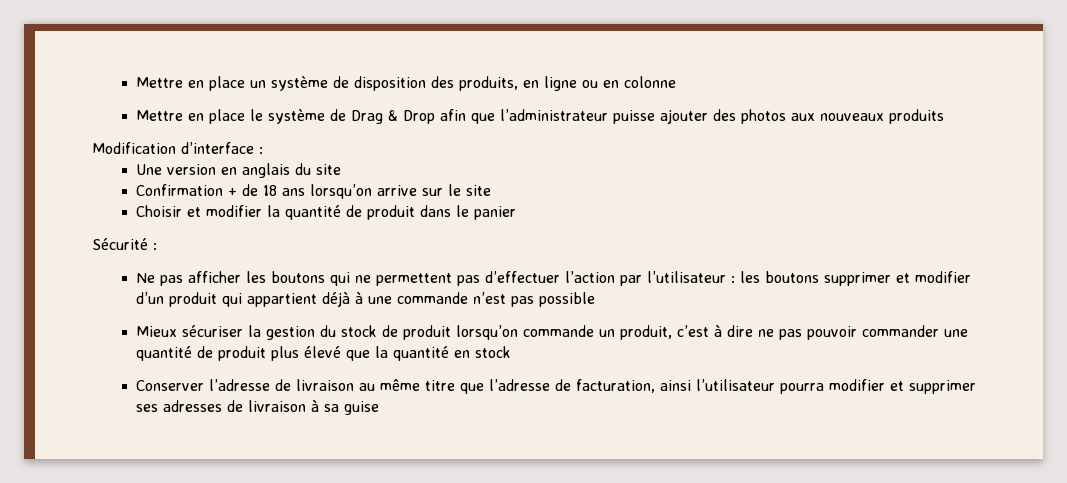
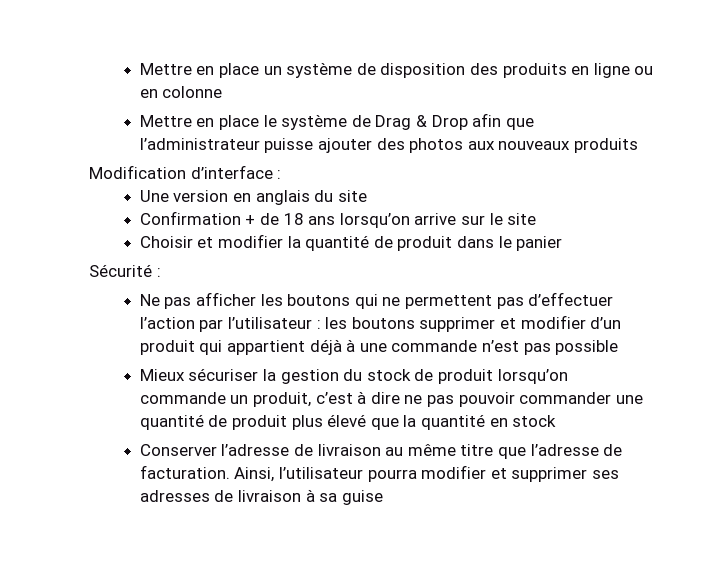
[459,76,519,91] produits, -> [502,63,567,78] produits
[576,379,692,393] facturation, ainsi -> [139,465,275,482] facturation. Ainsi,

